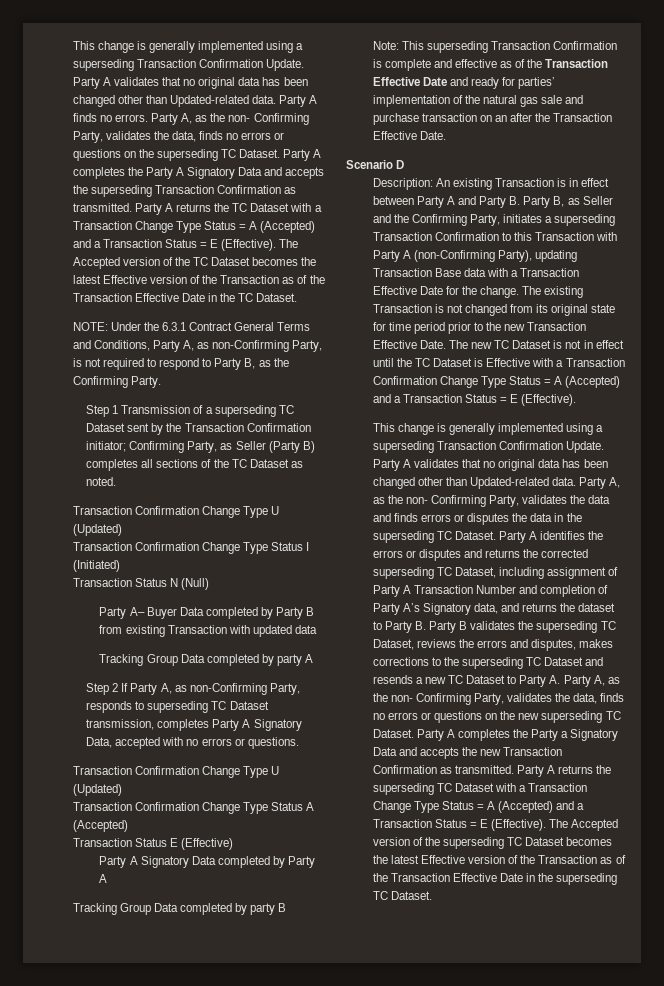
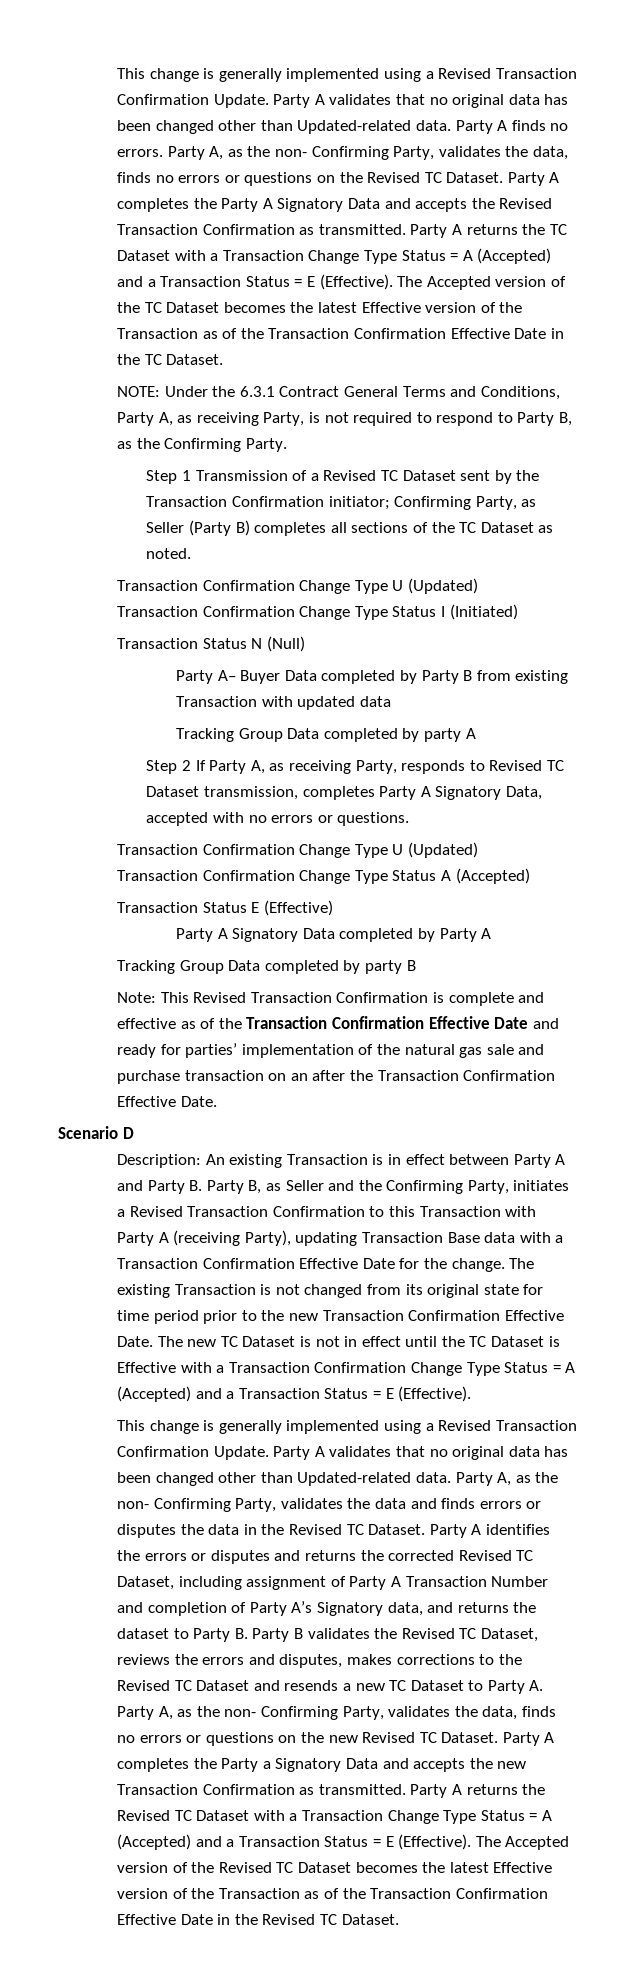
[72,41,304,53] [72,59,134,71] This change is generally implemented using a superseding -> [116,68,492,82] This change is generally implemented using a Revised
[157,149,219,161] superseding -> [367,172,421,183] Revised
[90,185,152,197] superseding -> [499,198,553,209] Revised
(132, 297) none -> [353,328,446,339] Confirmation
[212,340,290,352] non-Confirming -> [196,412,259,426] receiving
[214,405,276,417] superseding -> [323,470,377,481] Revised
[189,683,267,695] non-Confirming -> [289,760,352,774] receiving
[147,701,209,713] superseding -> [489,760,543,771] Revised
[426,41,488,53] superseding -> [193,992,247,1003] Revised
(609, 63) none -> [331,1016,424,1029] Confirmation
(613, 117) none -> [463,1070,556,1081] Confirmation
[554,214,616,226] superseding -> [129,1206,183,1217] Revised
[413,250,495,262] (non-Confirming -> [173,1230,241,1246] (receiving
(580, 272) none -> [202,1258,295,1269] Confirmation
(587, 326) none -> [408,1310,501,1321] Confirmation
[372,441,434,453] superseding -> [438,1420,492,1431] Revised
[372,531,434,543] superseding -> [288,1524,342,1535] Revised
[372,567,434,579] superseding -> [458,1550,512,1561] Revised
[536,621,598,633] superseding -> [401,1628,455,1639] Revised
[462,657,524,669] superseding -> [116,1680,170,1691] Revised
[541,711,603,723] superseding -> [362,1732,416,1743] Revised
[372,783,434,795] superseding -> [116,1810,170,1821] Revised
[443,837,505,849] superseding -> [218,1862,272,1873] Revised
[452,873,618,885] Effective Date in the superseding -> [455,1888,548,1899] [116,1914,316,1925] Confirmation Effective Date in the Revised

